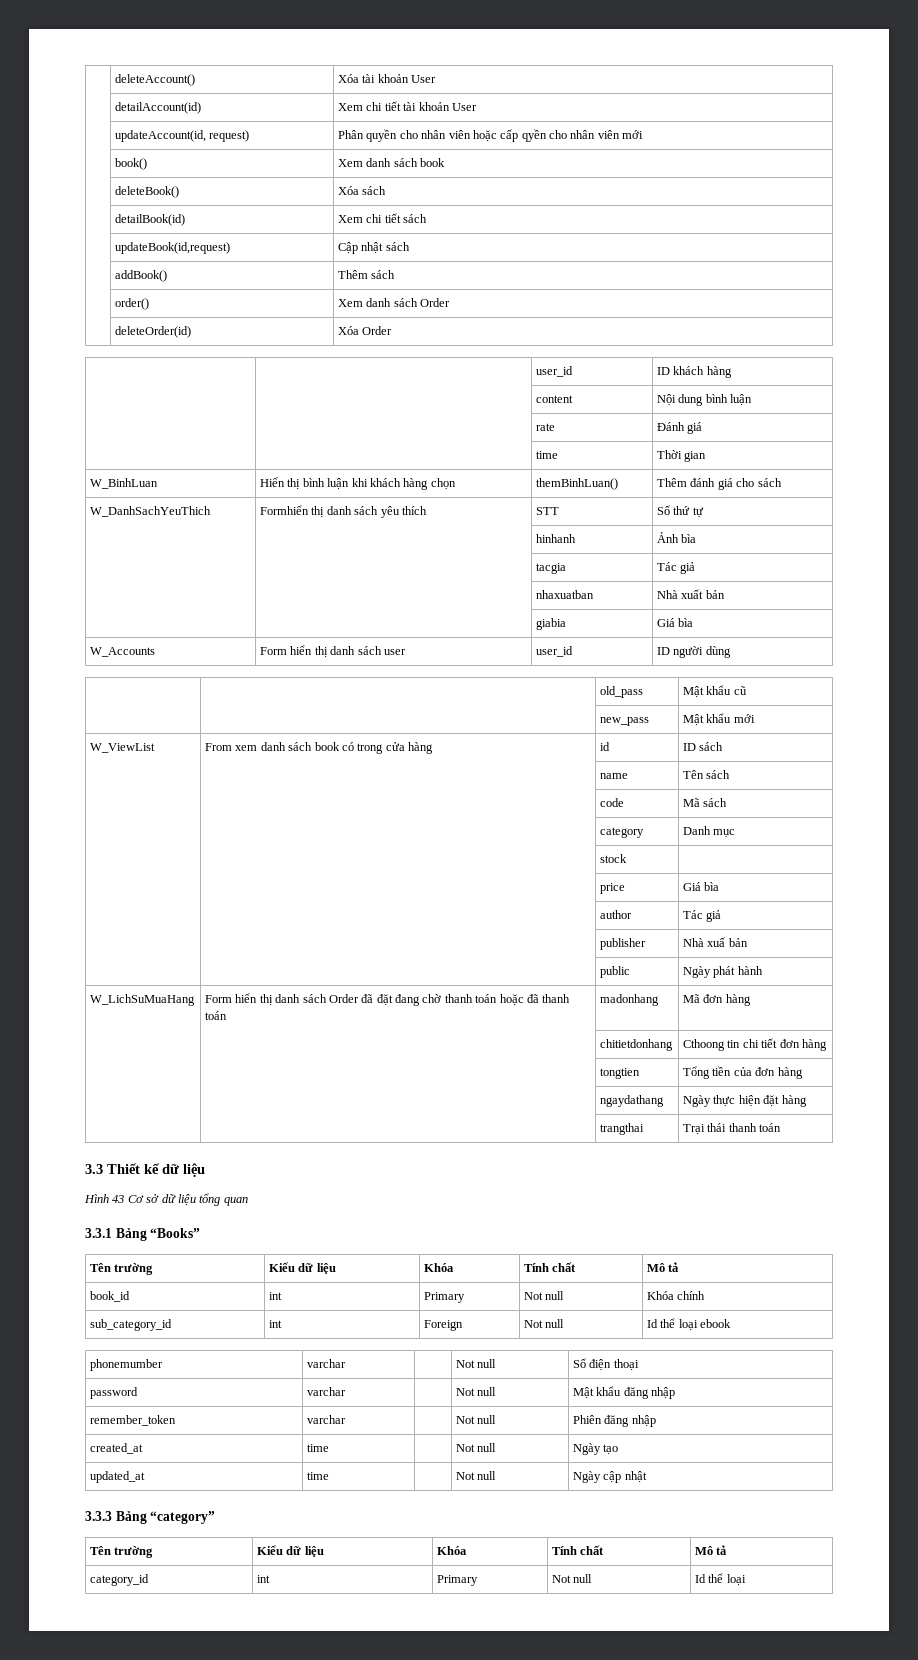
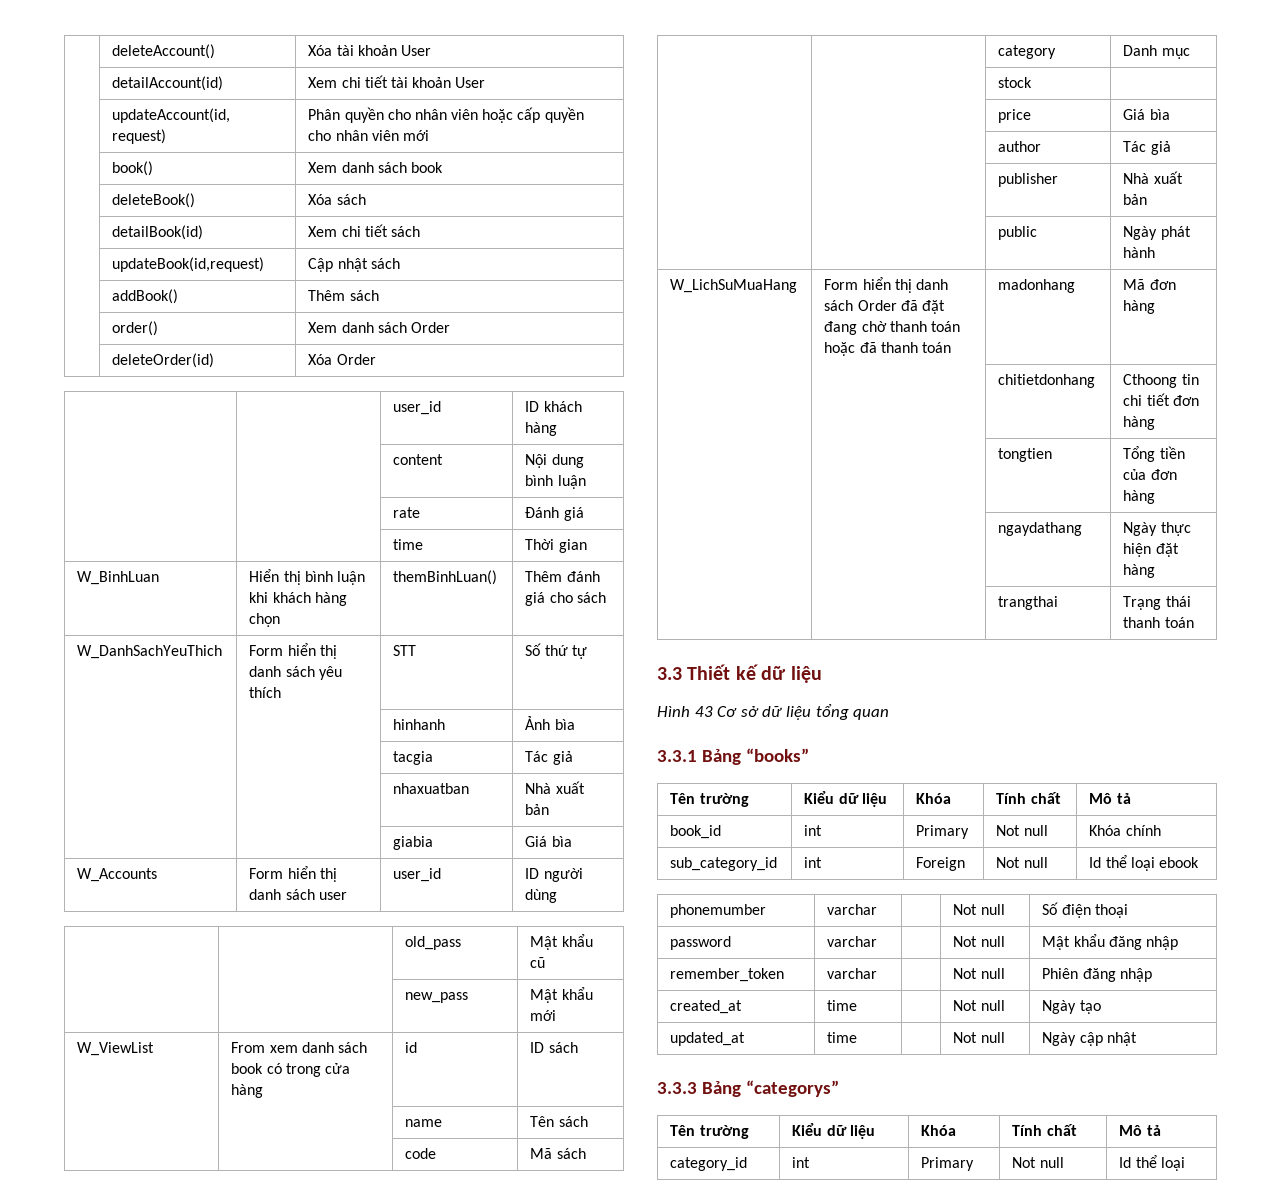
[521,129,547,142] qyền -> [544,107,584,123] quyền
[260,505,310,515] Formhiển -> [249,643,316,656] Form hiển
[707,937,726,947] xuấ -> [1153,171,1183,184] xuất
[683,1124,706,1135] Trại -> [1123,596,1162,610] Trạng
[150,1228,201,1238] “Books” -> [745,748,809,762] “books”
[150,1511,216,1524] “category” -> [745,1080,839,1097] “categorys”

